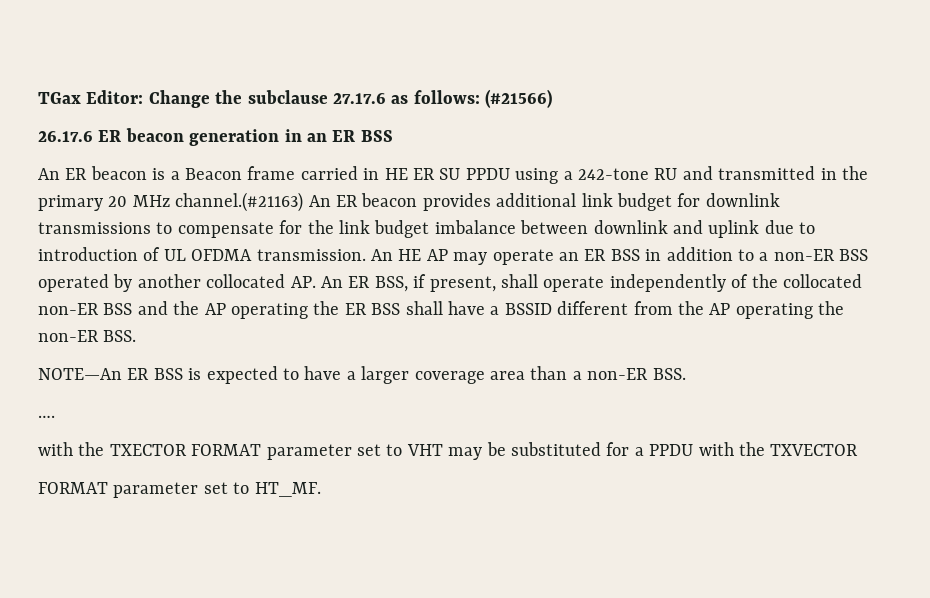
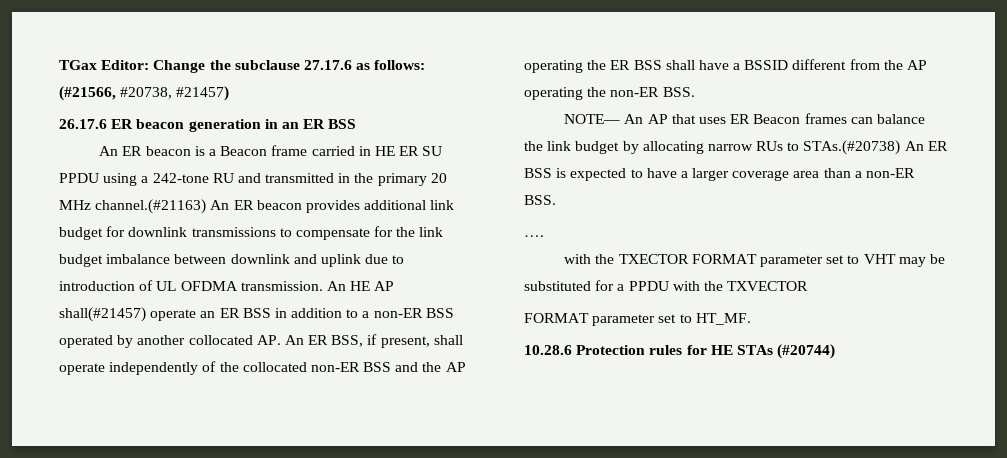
[485,89,553,108] (#21566) -> [59,86,230,101] (#21566, #20738, #21457)
[453,252,488,265] may -> [59,307,146,322] shall(#21457)
[38,368,122,380] NOTE—An -> [564,113,925,124] [524,140,924,155] NOTE— An AP that uses ER Beacon frames can balance the link budget by allocating narrow RUs to STAs.(#20738) An
(321, 489) none -> [524,344,836,359] // 10.28.6 Protection rules for HE STAs (#20744)

